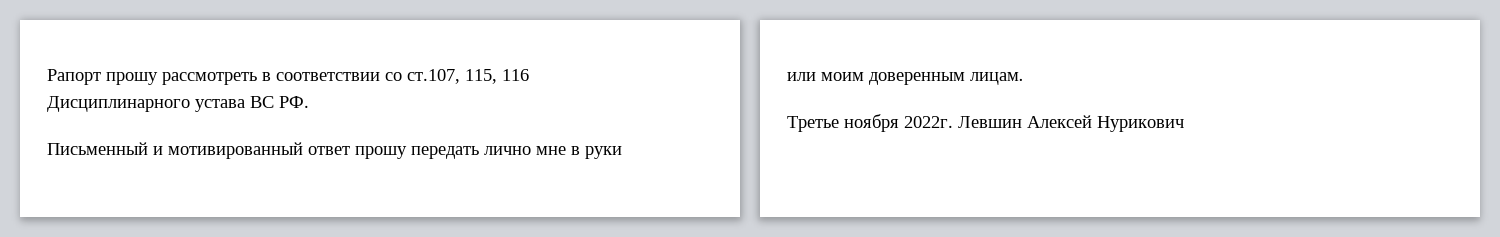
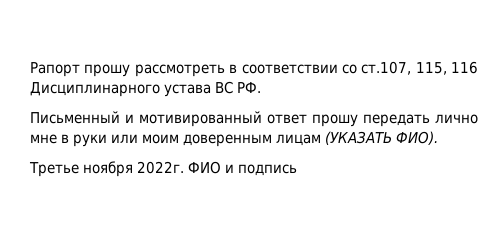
[970,72,1024,85] лицам. -> [276,131,438,146] лицам (УКАЗАТЬ ФИО).
[958,115,1184,132] Левшин Алексей Нурикович -> [188,161,297,176] ФИО и подпись

